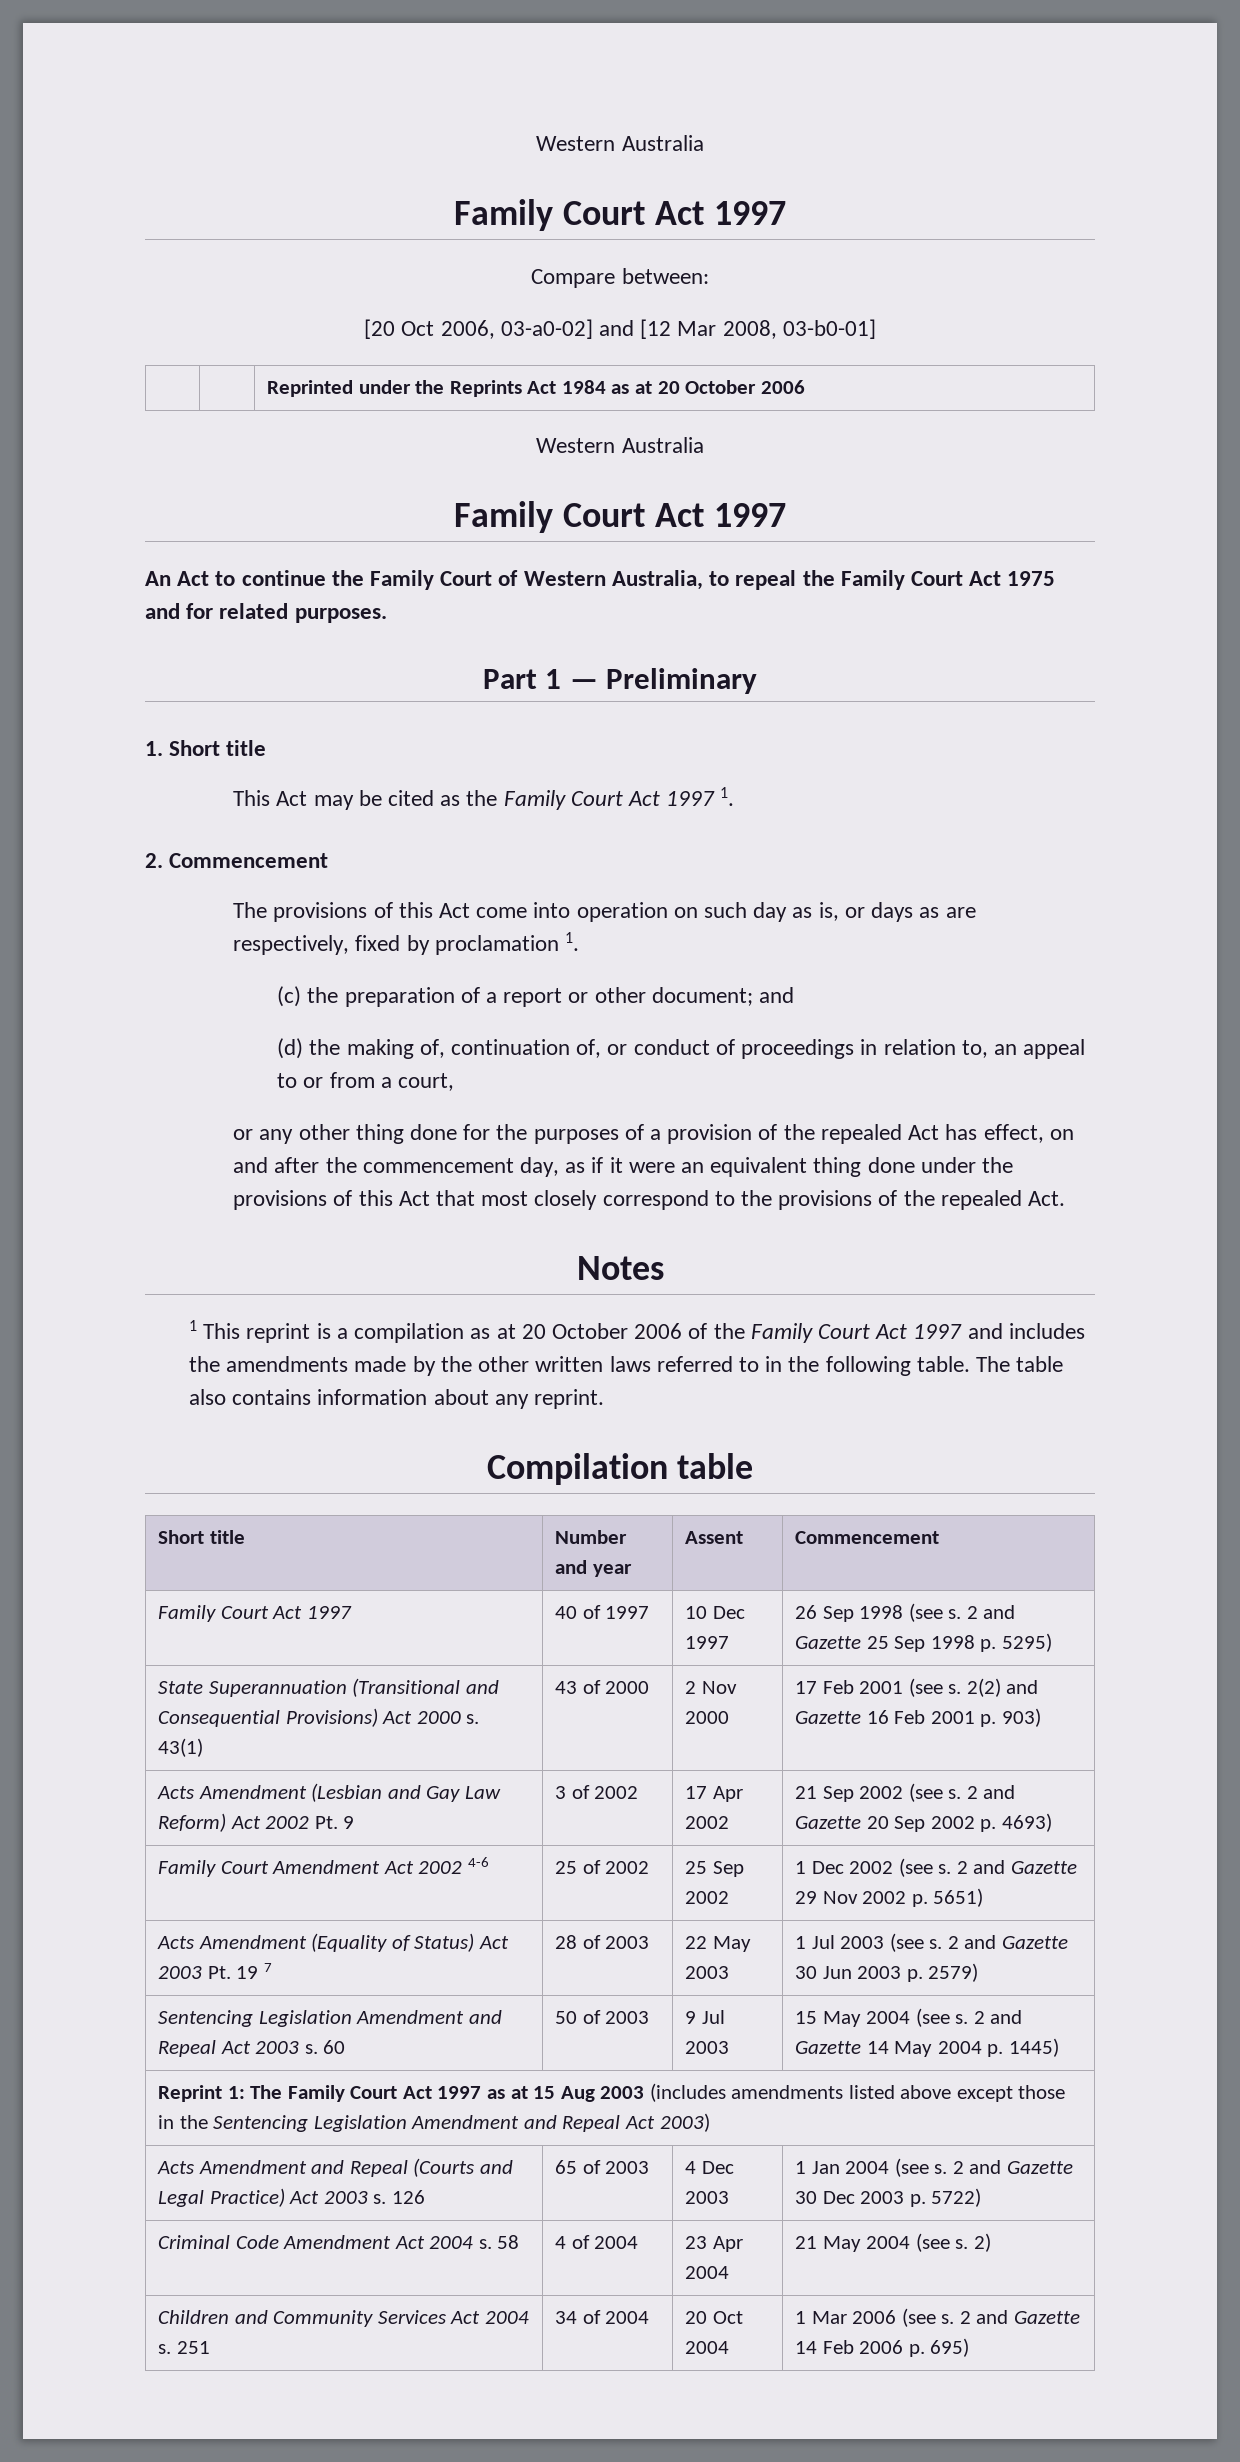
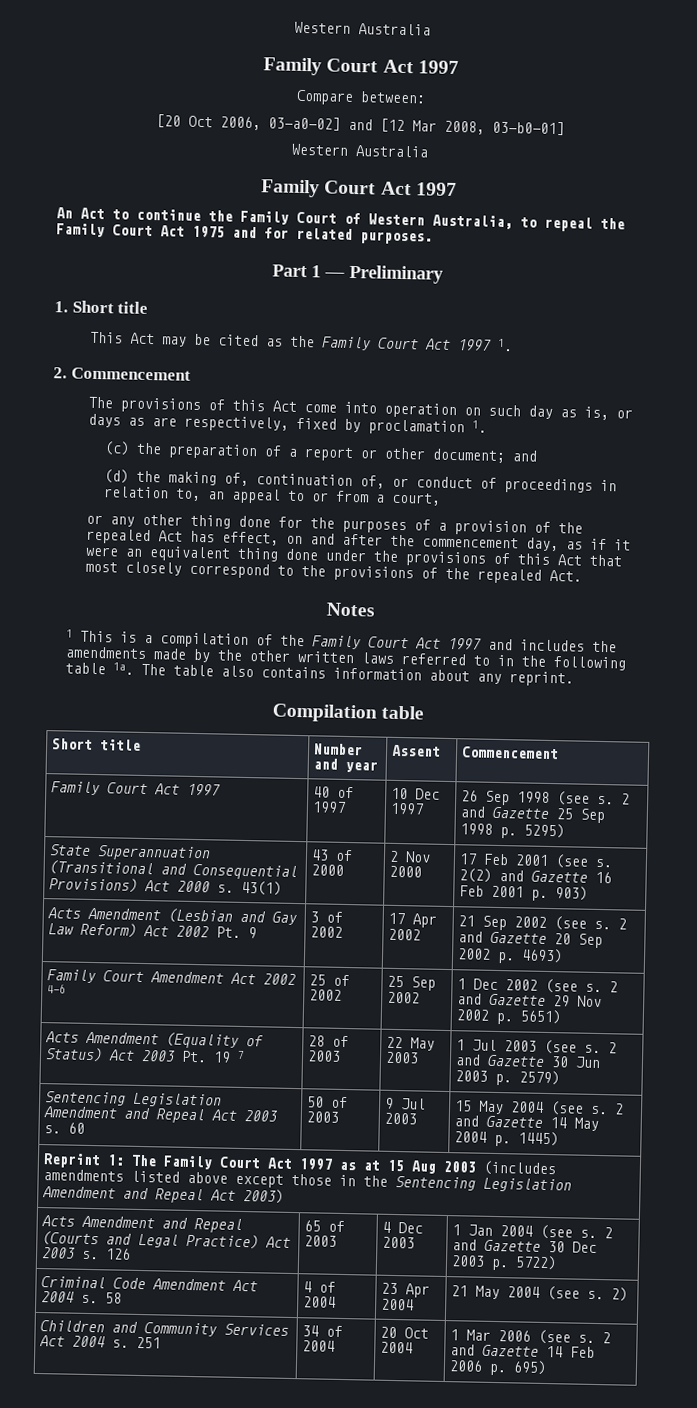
[267,380,805,397] // | | Reprinted under the Reprints Act 1984 as at 20 October 2006 -> (565, 128) none
[246,1323,311,1343] reprint -> (113, 636) none
[470,1323,683,1339] as at 20 October 2006 -> (249, 640) none
[916,1356,970,1372] table. -> [64,662,134,675] table 1a.

